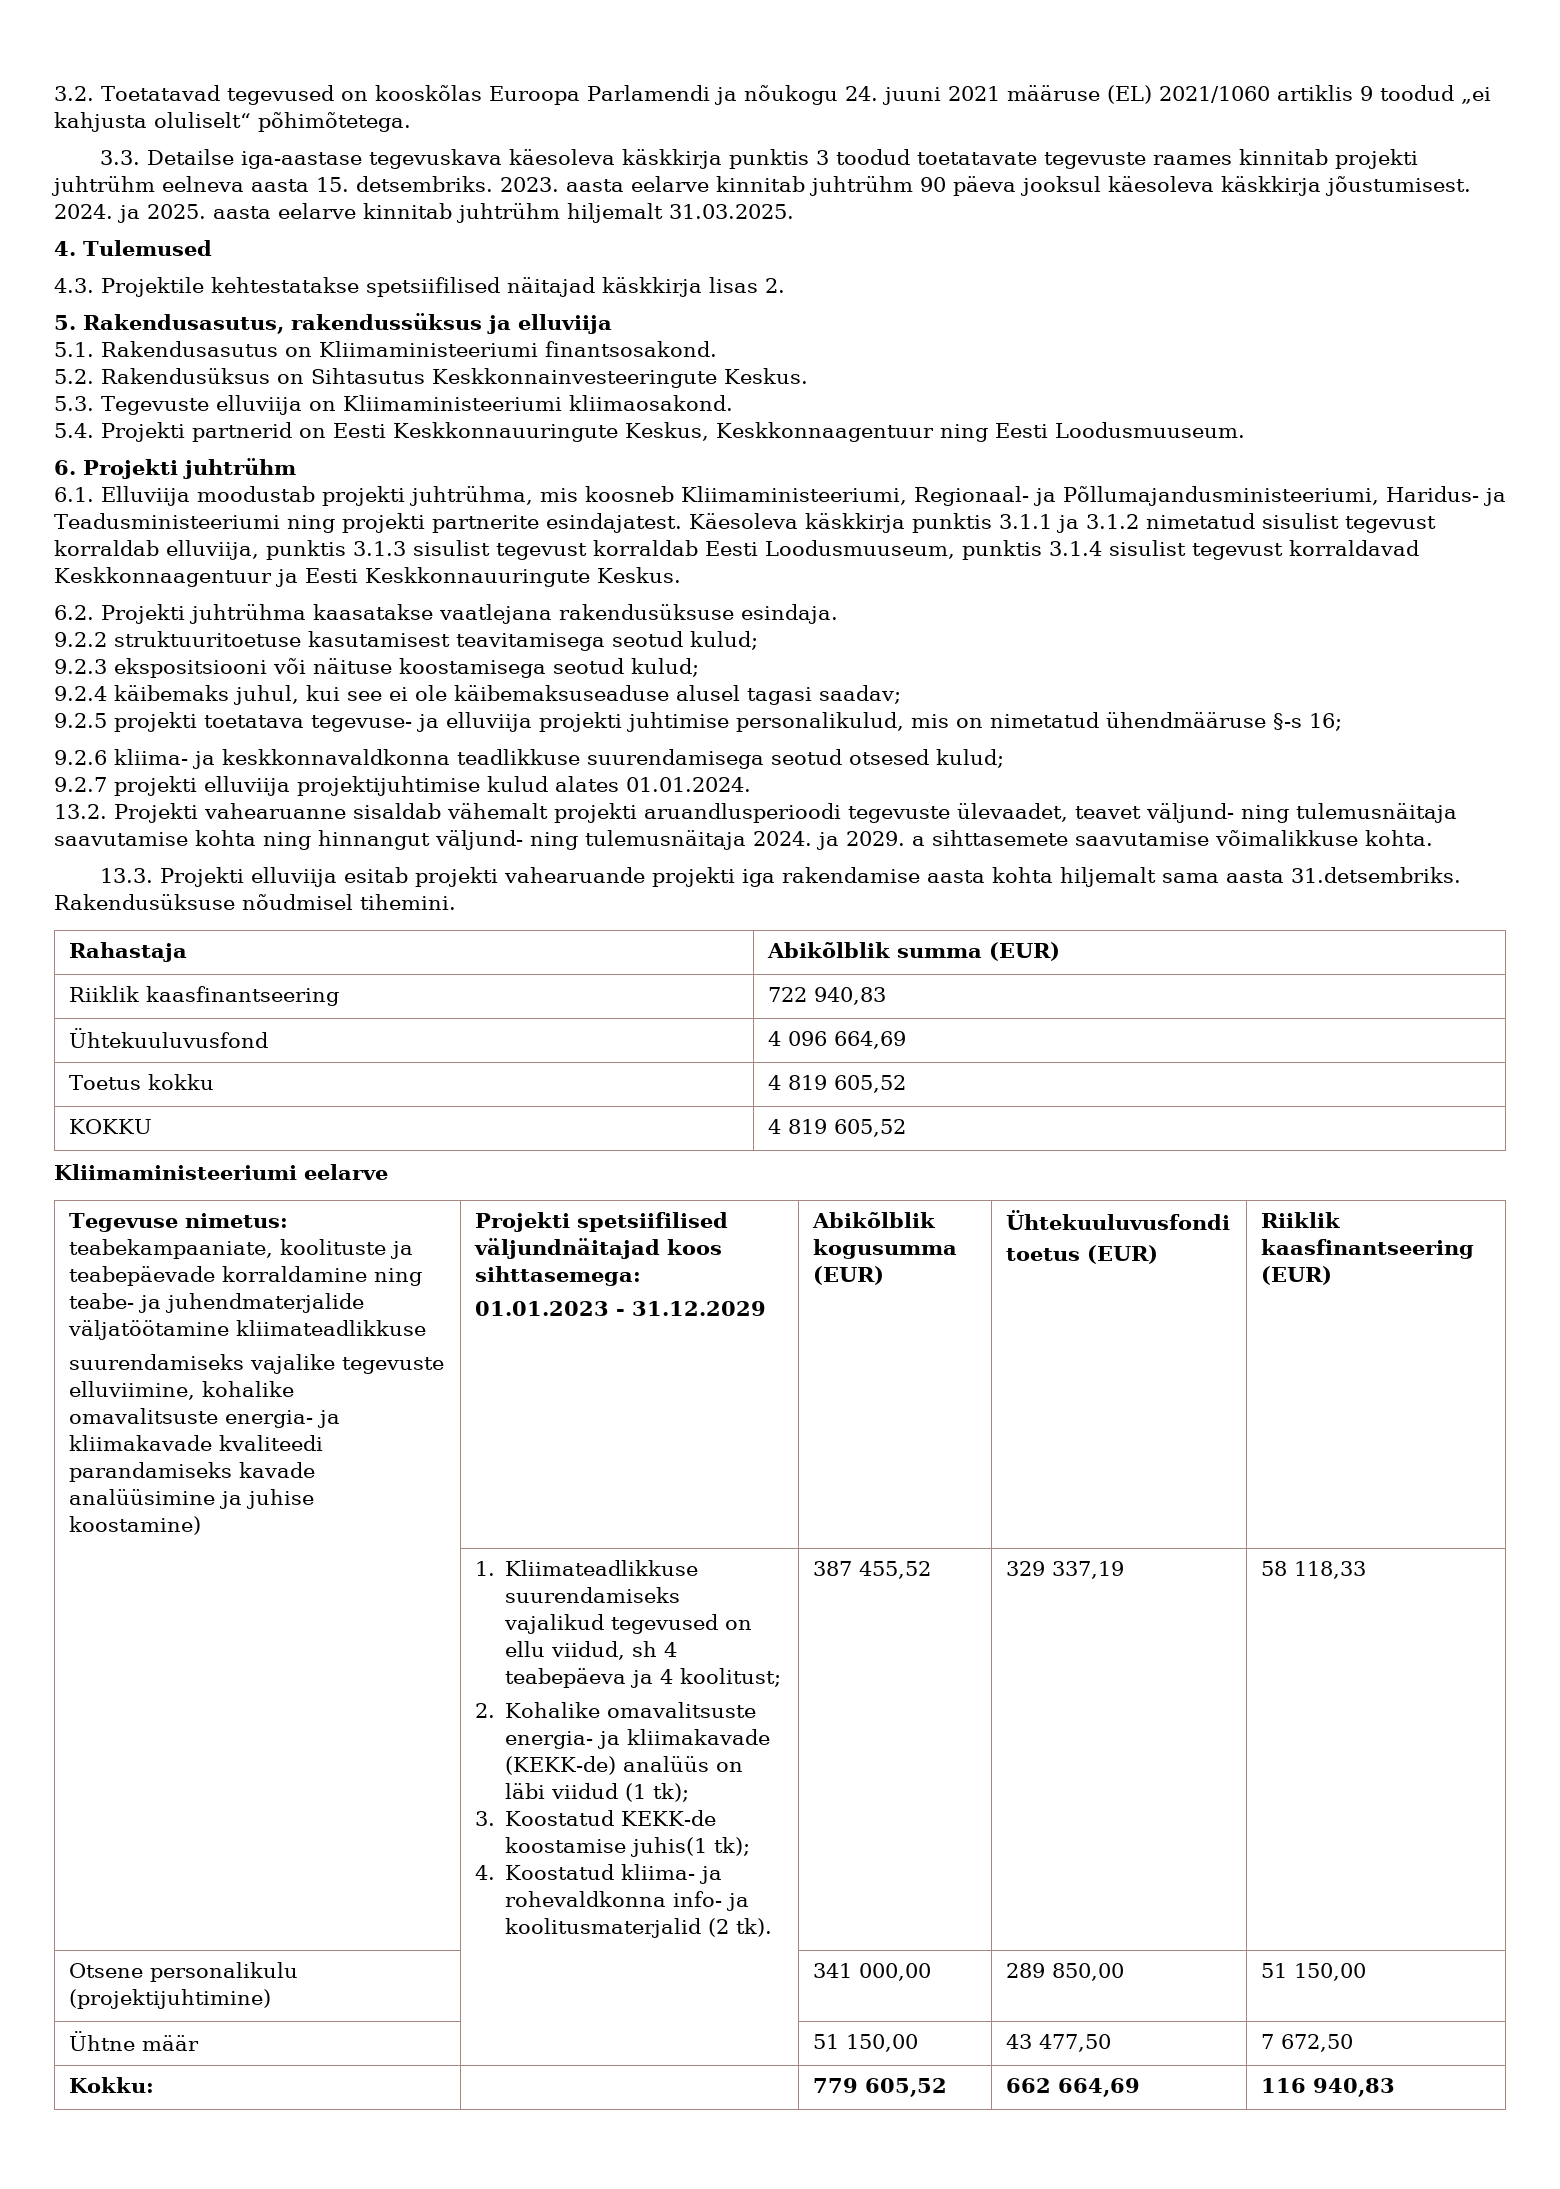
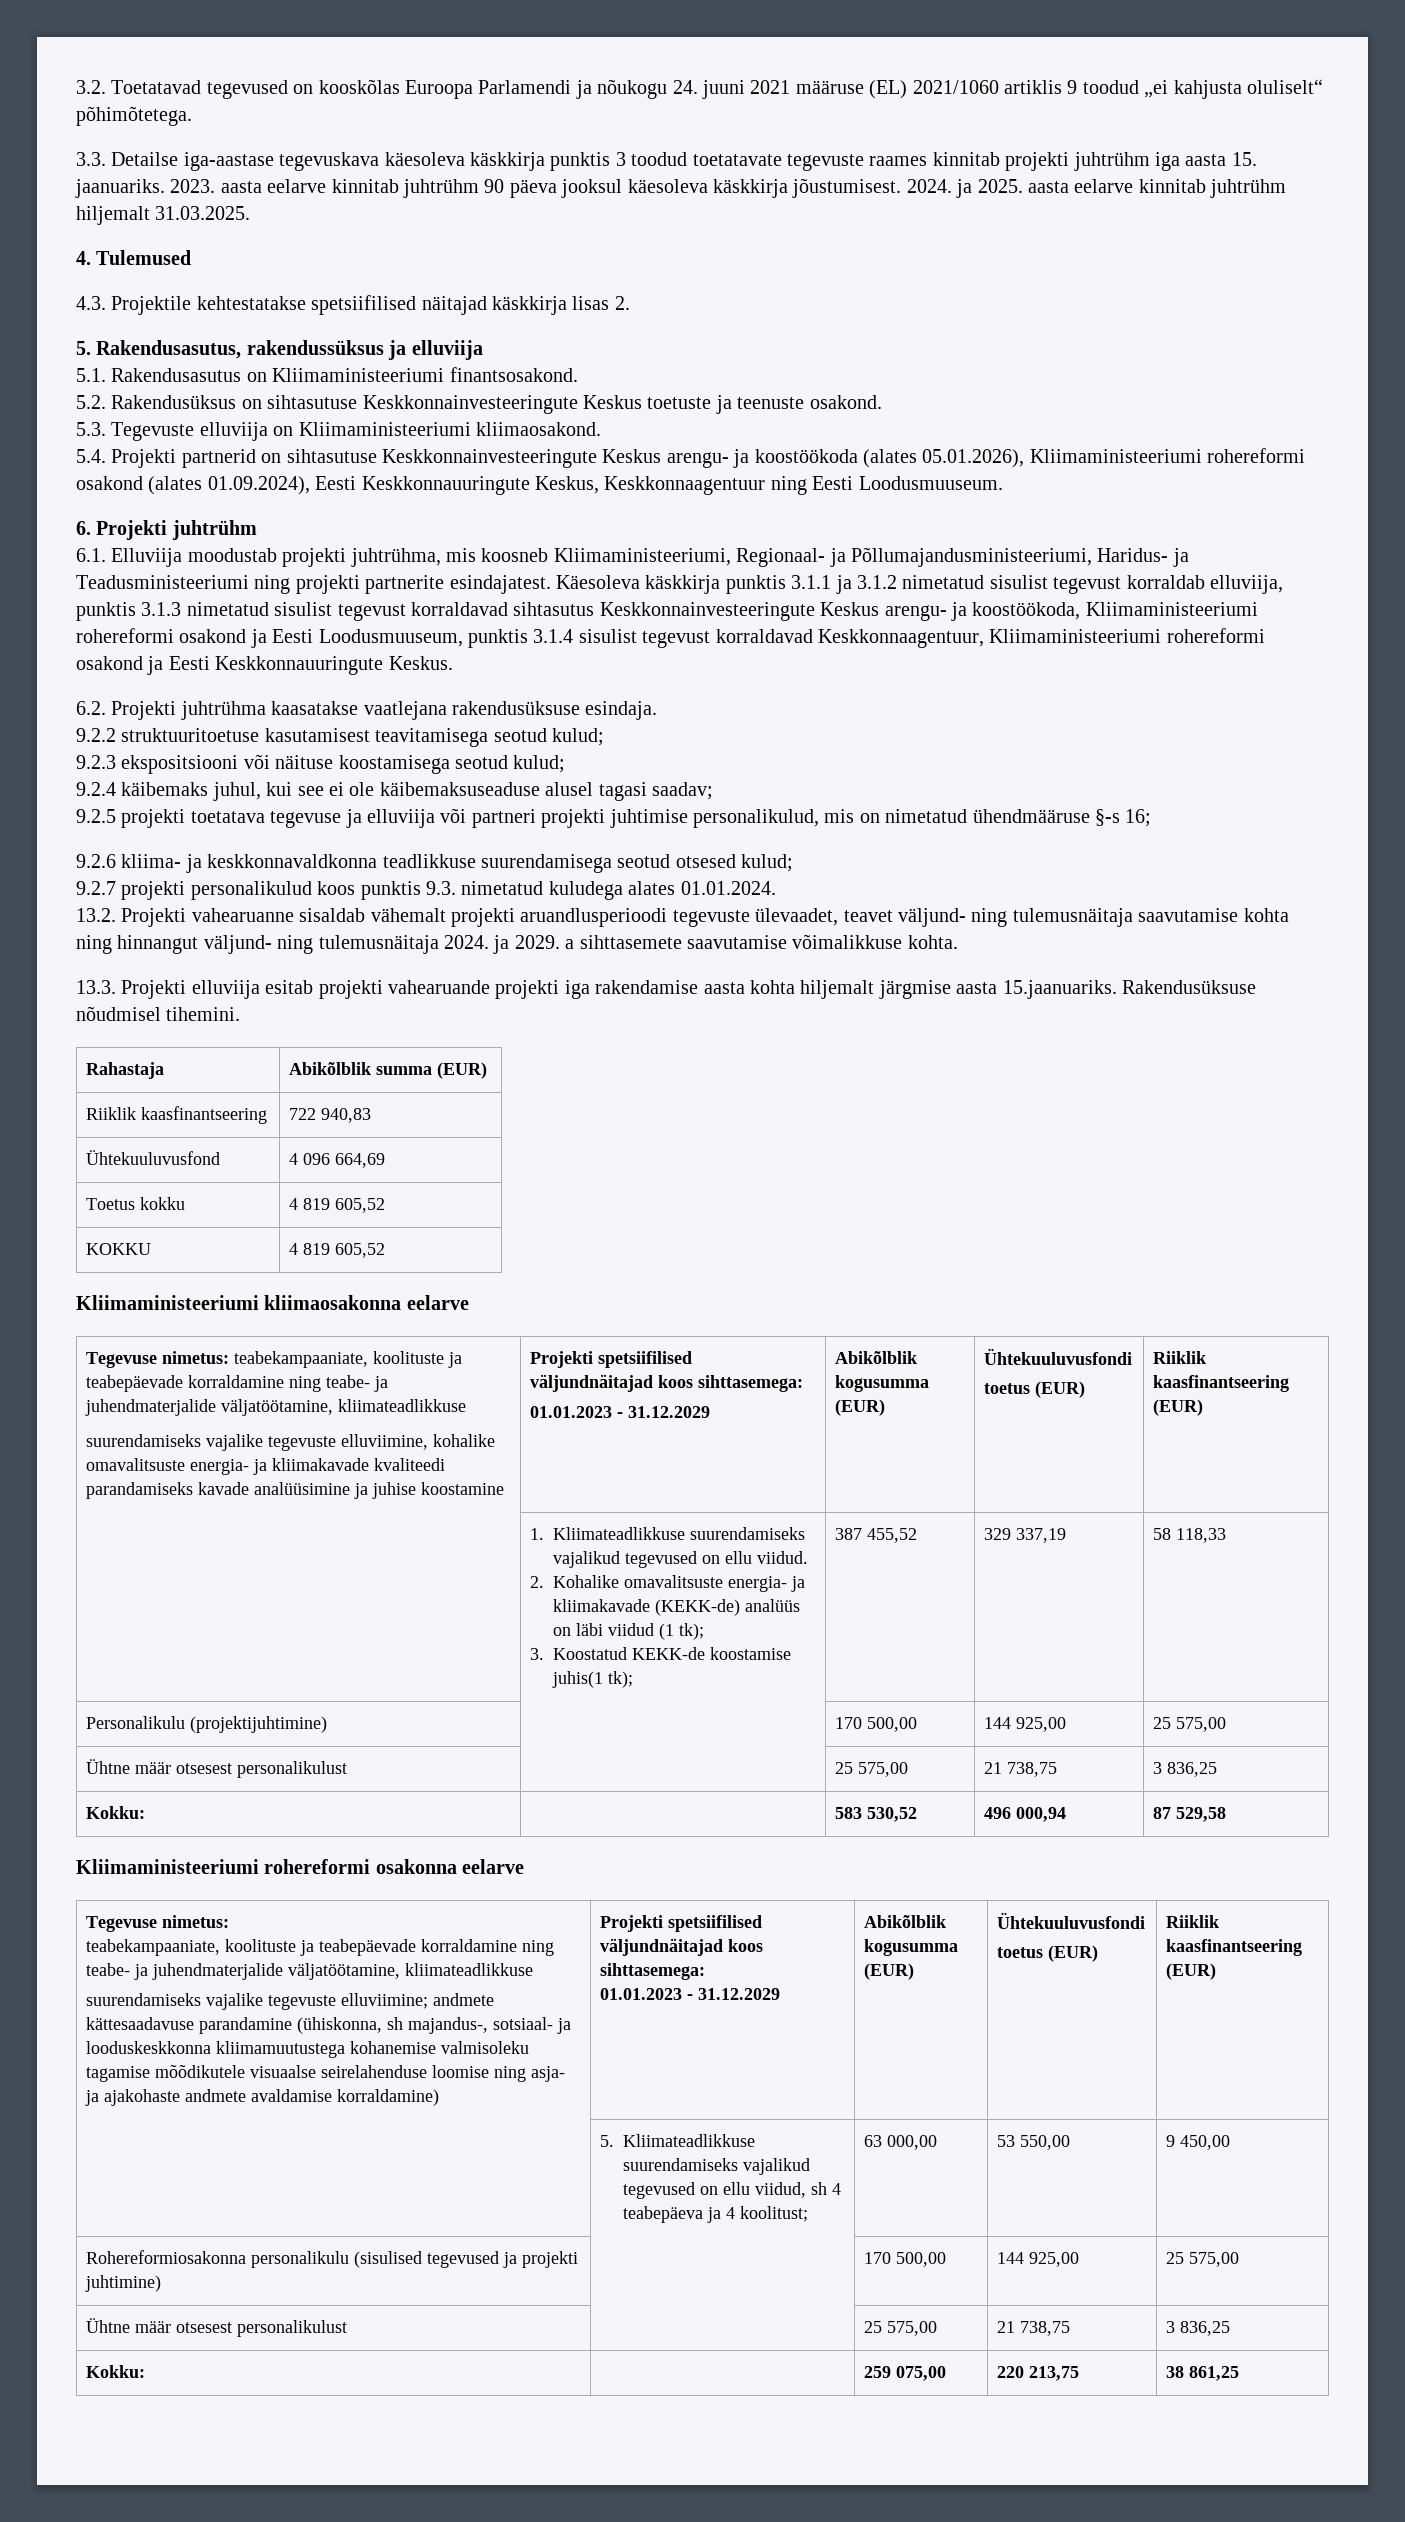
[162,176,244,192] eelneva -> [1155,152,1180,171] iga
[356,176,493,192] detsembriks. -> [75,179,165,198] jaanuariks.
[311,368,808,388] Sihtasutus Keskkonnainvesteeringute Keskus. -> [267,395,882,414] sihtasutuse Keskkonnainvesteeringute Keskus toetuste ja teenuste osakond.
(326, 433) none -> [286,448,1306,468] [76,476,310,495] sihtasutuse Keskkonnainvesteeringute Keskus arengu- ja koostöökoda (alates 05.01.2026), Kliimaministeeriumi rohereformi osakond (alates 01.09.2024),
[413,540,698,560] sisulist tegevust korraldab -> [186,602,1258,621] [76,628,267,648] nimetatud sisulist tegevust korraldavad sihtasutus Keskkonnainvesteeringute Keskus arengu- ja koostöökoda, Kliimaministeeriumi rohereformi osakond ja
[54,567,272,587] Keskkonnaagentuur -> [817,628,1265,648] [76,656,143,670] Keskkonnaagentuur, Kliimaministeeriumi rohereformi osakond
[311,712,532,732] tegevuse- ja elluviija -> [270,808,536,828] tegevuse ja elluviija või partneri
[204,776,548,796] elluviija projektijuhtimise kulud -> [190,881,623,900] personalikulud koos punktis 9.3. nimetatud kuludega
[1161,867,1461,883] sama aasta 31.detsembriks. -> [878,980,1117,999] järgmise aasta 15.jaanuariks.
(297, 1172) none -> [264,1295,402,1310] kliimaosakonna
[67,1320,229,1340] väljatöötamine -> [221,1399,334,1416] väljatöötamine,
[68,1516,201,1535] koostamine) -> [421,1482,505,1495] [530,1351,693,1368] [530,1374,804,1392] [530,1406,711,1418] [835,1351,918,1364] [835,1375,930,1392] [835,1399,886,1416] [984,1348,1133,1365] [984,1381,1086,1398] [1153,1351,1207,1364] [1153,1375,1290,1392] [1153,1399,1204,1416] [530,1527,806,1540] [553,1551,809,1568] [530,1575,806,1592] [553,1599,801,1616] [553,1623,705,1640] [530,1647,792,1660] [552,1671,634,1688] [835,1528,918,1543] [984,1528,1067,1543] [1153,1528,1227,1543] [86,1716,328,1733] [835,1717,918,1732] [984,1717,1067,1732] [1153,1717,1227,1732] [86,1759,348,1778] [835,1762,909,1777] [984,1762,1058,1777] [1153,1762,1218,1777] [86,1806,146,1819] [835,1807,918,1822] [984,1807,1067,1822] [1153,1807,1227,1822] [76,1859,525,1874] [86,1915,230,1932] [86,1939,555,1956] [86,1963,534,1980] [86,1993,495,2010] [86,2017,572,2034] [86,2041,530,2058] [86,2065,566,2082] [85,2089,440,2106] koostamine | Projekti spetsiifilised väljundnäitajad koos sihttasemega: // 01.01.2023 - 31.12.2029 | Abikõlblik kogusumma (EUR) | Ühtekuuluvusfondi // toetus (EUR) | Riiklik kaasfinantseering (EUR) // | 1. Kliimateadlikkuse suurendamiseks vajalikud tegevused on ellu viidud. // 2. Kohalike omavalitsuste energia- ja kliimakavade (KEKK-de) analüüs on läbi viidud (1 tk); // 3. Koostatud KEKK-de koostamise juhis(1 tk); | 387 455,52 | 329 337,19 | 58 118,33 // Personalikulu (projektijuhtimine) | | 170 500,00 | 144 925,00 | 25 575,00 // Ühtne määr otsesest personalikulust | | 25 575,00 | 21 738,75 | 3 836,25 // Kokku: | | 583 530,52 | 496 000,94 | 87 529,58 // Kliimaministeeriumi rohereformi osakonna eelarve // Tegevuse nimetus: // teabekampaaniate, koolituste ja teabepäevade korraldamine ning teabe- ja juhendmaterjalide väljatöötamine, kliimateadlikkuse // suurendamiseks vajalike tegevuste elluviimine; andmete kättesaadavuse parandamine (ühiskonna, sh majandus-, sotsiaal- ja looduskeskkonna kliimamuutustega kohanemise valmisoleku tagamise mõõdikutele visuaalse seirelahenduse loomise ning asja- ja ajakohaste andmete avaldamise korraldamine)
[474,1561,495,1576] 1. -> [600,2135,615,2147] 5.
[474,1702,757,1718] [505,1729,771,1749] [505,1756,744,1775] [505,1783,690,1802] [474,1810,717,1826] [505,1837,751,1857] [474,1864,723,1884] [505,1891,750,1911] [505,1918,773,1938] [812,1561,931,1579] [1005,1561,1124,1579] [1260,1561,1366,1579] [68,1962,298,1982] [68,1989,271,2009] [812,1963,931,1981] [1005,1963,1124,1981] [1260,1963,1366,1981] [68,2031,199,2051] [812,2034,918,2052] [1005,2034,1111,2052] [1260,2034,1353,2052] [68,2077,154,2093] [812,2078,947,2097] [1005,2078,1140,2097] [1260,2078,1395,2097] // 2. Kohalike omavalitsuste energia- ja kliimakavade (KEKK-de) analüüs on läbi viidud (1 tk); // 3. Koostatud KEKK-de koostamise juhis(1 tk); // 4. Koostatud kliima- ja rohevaldkonna info- ja koolitusmaterjalid (2 tk). | 387 455,52 | 329 337,19 | 58 118,33 // Otsene personalikulu (projektijuhtimine) | | 341 000,00 | 289 850,00 | 51 150,00 // Ühtne määr | | 51 150,00 | 43 477,50 | 7 672,50 // Kokku: | | 779 605,52 | 662 664,69 | 116 940,83 -> [864,2135,938,2150] [997,2135,1071,2150] [1166,2135,1231,2150] [86,2250,579,2268] [85,2275,162,2292] [864,2252,947,2267] [997,2252,1080,2267] [1166,2252,1240,2267] [86,2318,348,2337] [864,2321,938,2336] [997,2321,1071,2336] [1166,2321,1231,2336] [86,2365,146,2378] [864,2366,947,2381] [997,2366,1080,2381] [1166,2366,1240,2381] | 63 000,00 | 53 550,00 | 9 450,00 // Rohereformiosakonna personalikulu (sisulised tegevused ja projekti juhtimine) | | 170 500,00 | 144 925,00 | 25 575,00 // Ühtne määr otsesest personalikulust | | 25 575,00 | 21 738,75 | 3 836,25 // Kokku: | | 259 075,00 | 220 213,75 | 38 861,25

